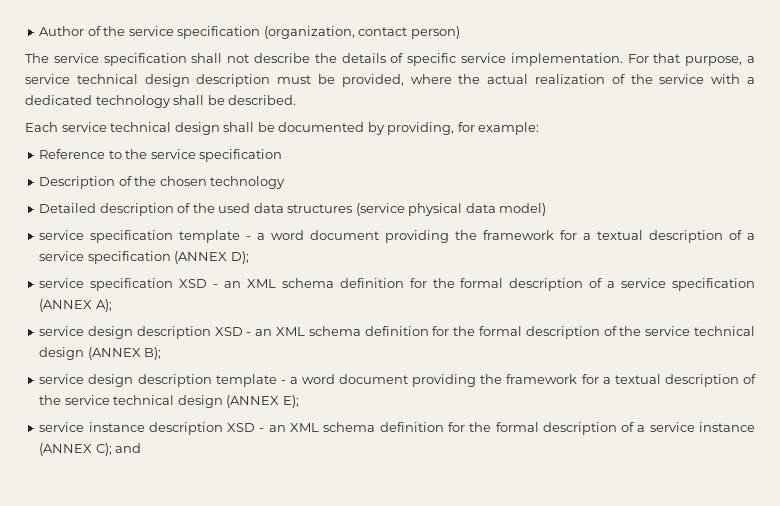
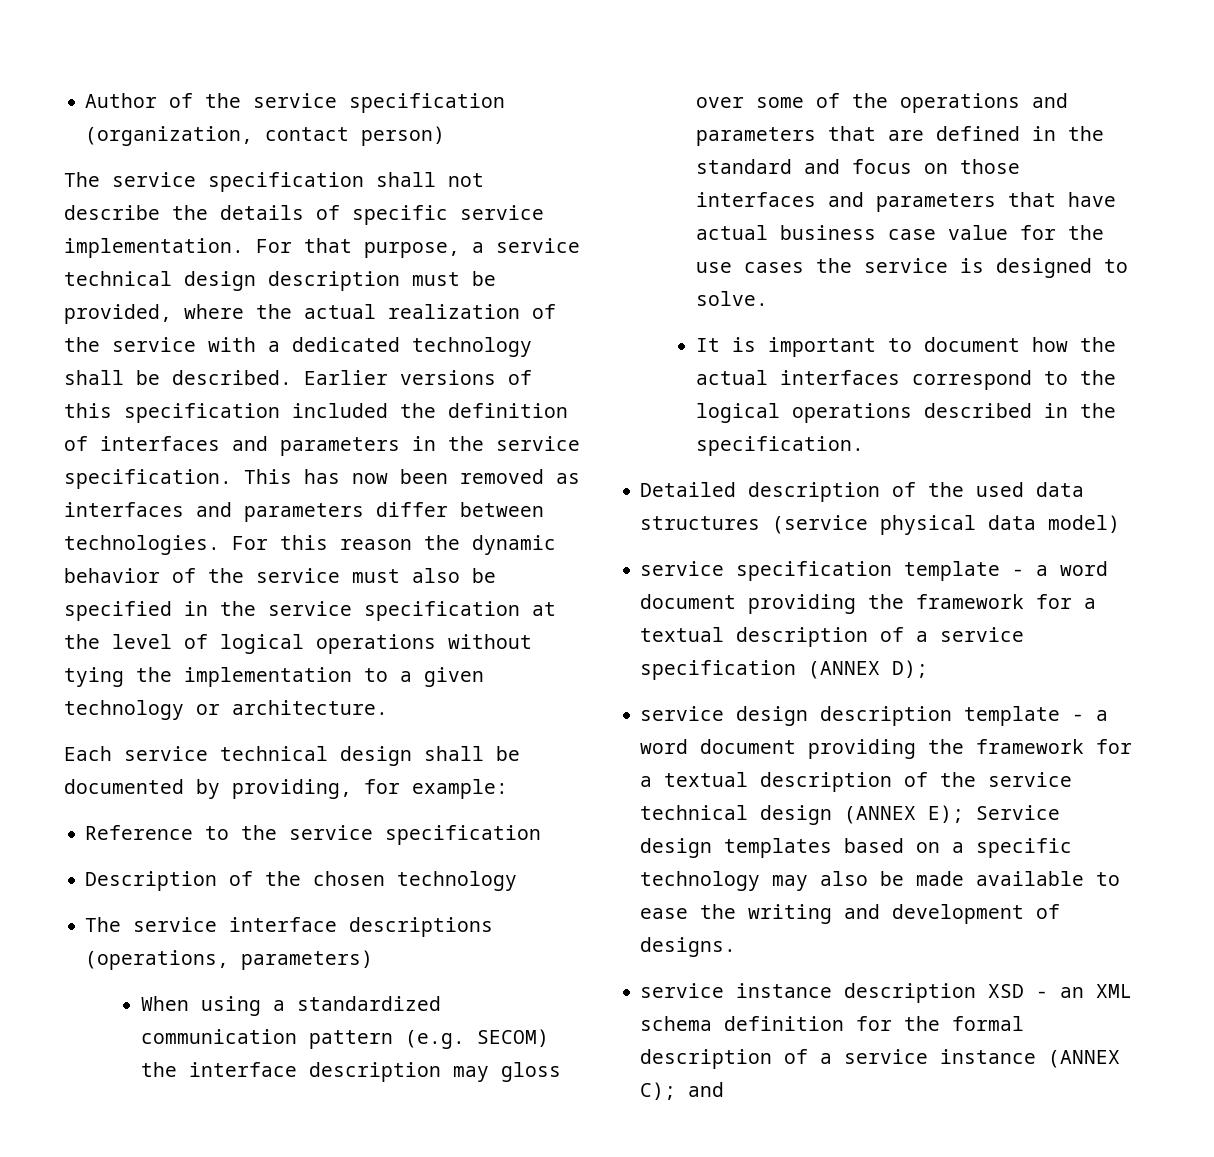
(297, 100) none -> [304,370,532,385] [64,403,568,423] [64,436,580,456] [64,469,580,489] [64,502,544,522] [64,535,556,555] [64,568,496,583] [64,601,556,621] [64,634,532,654] [64,667,484,687] [64,700,388,720] Earlier versions of this specification included the definition of interfaces and parameters in the service specification. This has now been removed as interfaces and parameters differ between technologies. For this reason the dynamic behavior of the service must also be specified in the service specification at the level of logical operations without tying the implementation to a given technology or architecture.
(286, 182) none -> [85,917,494,937] [85,950,374,970] [140,996,441,1016] [140,1029,549,1049] [140,1062,561,1082] [695,93,1068,113] [695,126,1104,146] [695,159,1020,174] [695,192,1116,212] [695,225,1104,240] [695,258,1128,278] [695,291,768,306] [695,337,1116,357] [695,370,1116,390] [695,403,1116,423] [695,436,864,456] // The service interface descriptions (operations, parameters) // When using a standardized communication pattern (e.g. SECOM) the interface description may gloss over some of the operations and parameters that are defined in the standard and focus on those interfaces and parameters that have actual business case value for the use cases the service is designed to solve. // It is important to document how the actual interfaces correspond to the logical operations described in the specification.
[39,278,755,291] [39,299,112,312] [39,326,756,339] [39,347,162,360] // service specification XSD - an XML schema definition for the formal description of a service specification (ANNEX A); // service design description XSD - an XML schema definition for the formal description of the service technical design (ANNEX B); -> (929, 669) none
(299, 401) none -> [976,805,1061,820] [640,838,1073,858] [640,871,1121,891] [640,904,1061,924] [640,937,737,957] Service design templates based on a specific technology may also be made available to ease the writing and development of designs.

